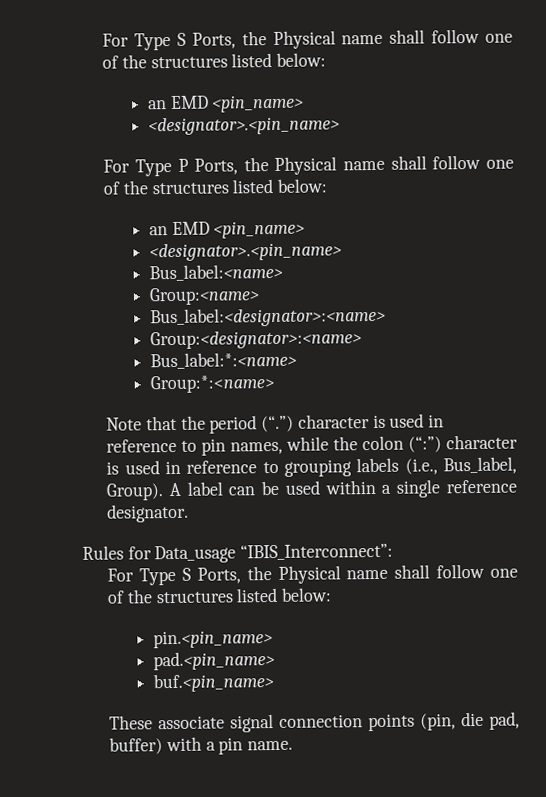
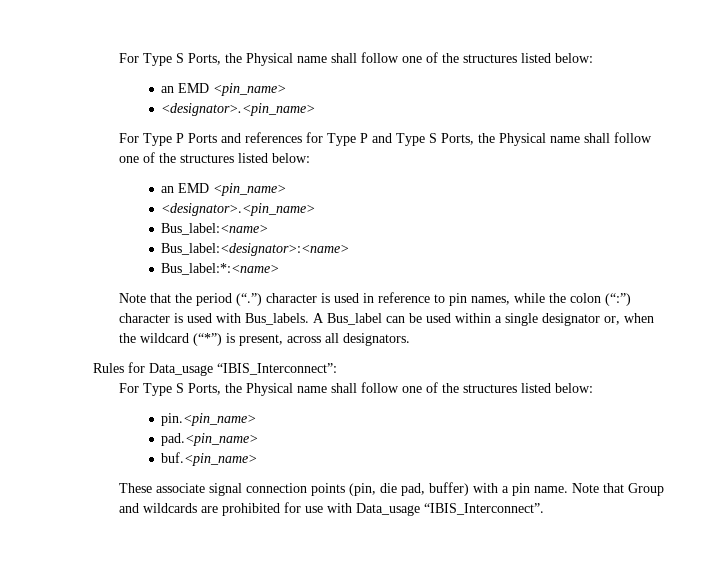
(189, 165) none -> [188,132,438,146] Ports and references for Type P and Type S
[148,287,260,306] // Group:<name> -> (269, 229) none
[149,330,362,350] // Group:<designator>:<name> -> (350, 249) none
[149,374,275,394] // Group:*:<name> -> (280, 269) none
[164,456,517,477] [106,481,223,501] in reference to grouping labels (i.e., Bus_label, Group). A label -> [216,313,383,325] with Bus_labels. A Bus_label
[446,479,517,494] [107,503,190,523] reference designator. -> [542,313,655,326] [119,333,411,346] designator or, when the wildcard (“*”) is present, across all designators.
(294, 745) none -> [572,483,665,496] [119,502,545,516] Note that Group and wildcards are prohibited for use with Data_usage “IBIS_Interconnect”.

